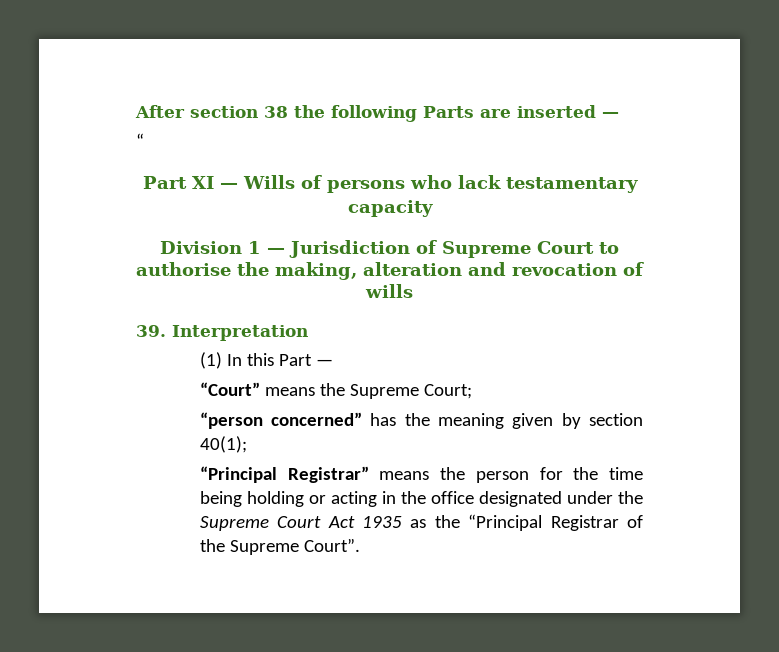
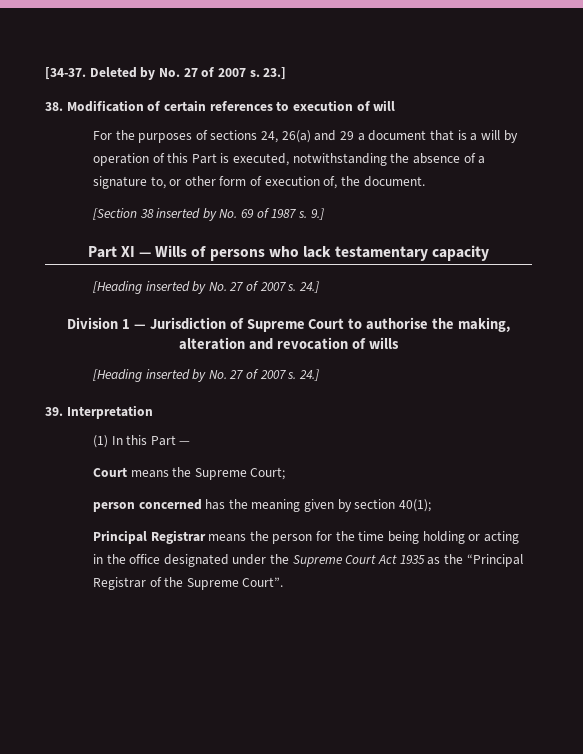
[135,105,619,122] [136,133,144,147] After section 38 the following Parts are inserted — // “ -> [45,67,287,80] [45,100,396,112] [92,130,518,143] [92,153,486,166] [92,176,425,189] [92,208,324,221] [34-37. Deleted by No. 27 of 2007 s. 23.] // 38. Modification of certain references to execution of will // For the purposes of sections 24, 26(a) and 29 a document that is a will by operation of this Part is executed, notwithstanding the absence of a signature to, or other form of execution of, the document. // [Section 38 inserted by No. 69 of 1987 s. 9.]
(433, 208) none -> [92,281,320,294] // [Heading inserted by No. 27 of 2007 s. 24.]
(413, 291) none -> [92,369,320,382] // [Heading inserted by No. 27 of 2007 s. 24.]
[199,382,260,396] “Court” -> [92,467,127,477] Court
[199,412,363,429] “person concerned” -> [92,499,202,512] person concerned
[199,466,369,483] “Principal Registrar” -> [92,530,206,544] Principal Registrar

